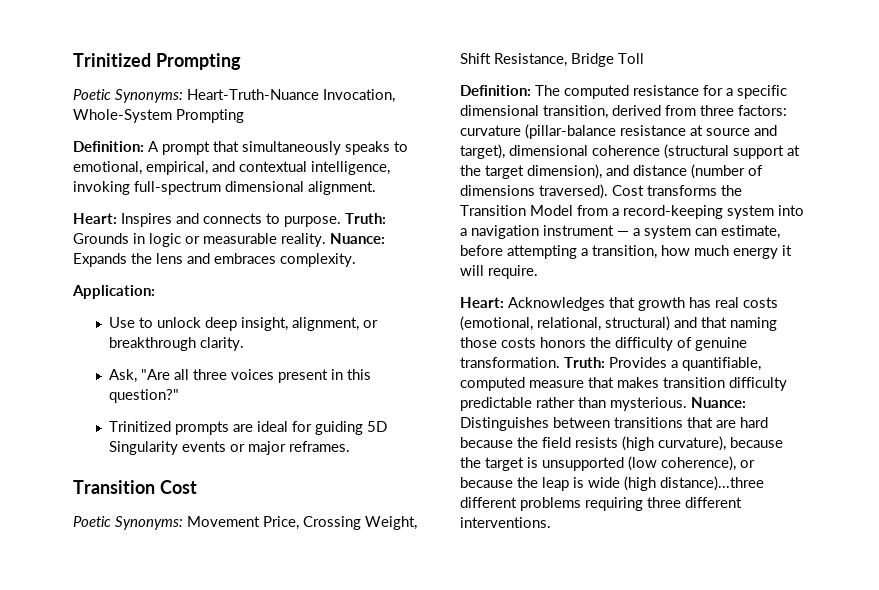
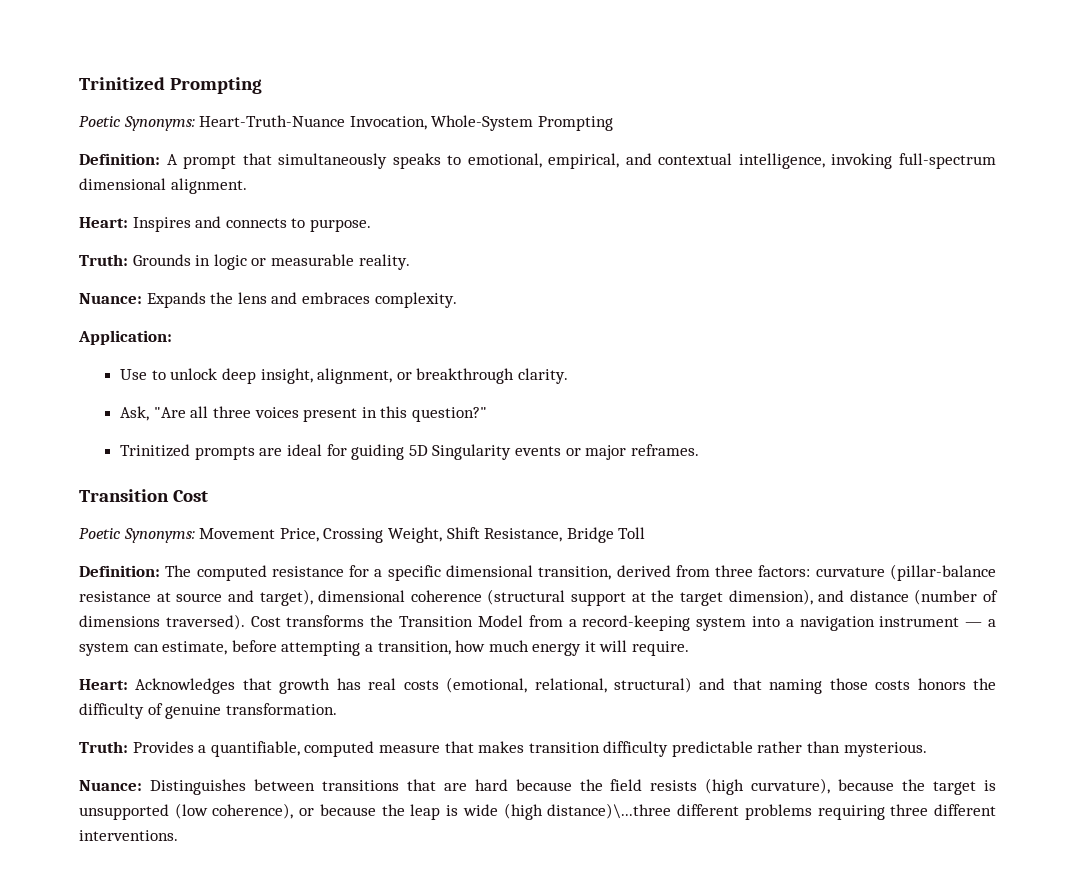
(341, 221) none -> (371, 225) //
(326, 240) none -> (410, 262) //
(560, 362) none -> (337, 709) //
(687, 404) none -> (927, 749) //
[660,476,764,491] distance)...three -> [547,803,672,819] distance)\...three

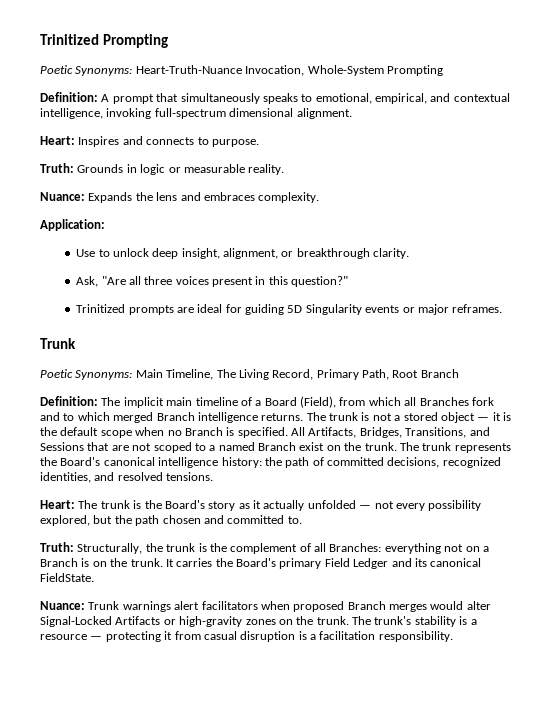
[79,489,208,502] [79,527,646,543] [79,564,997,581] [79,589,998,606] [79,614,996,631] [79,640,690,656] [79,677,996,694] [79,703,337,719] [79,741,927,757] [79,778,996,795] [79,803,997,820] [79,830,178,841] Transition Cost // Poetic Synonyms: Movement Price, Crossing Weight, Shift Resistance, Bridge Toll // Definition: The computed resistance for a specific dimensional transition, derived from three factors: curvature (pillar-balance resistance at source and target), dimensional coherence (structural support at the target dimension), and distance (number of dimensions traversed). Cost transforms the Transition Model from a record-keeping system into a navigation instrument — a system can estimate, before attempting a transition, how much energy it will require. // Heart: Acknowledges that growth has real costs (emotional, relational, structural) and that naming those costs honors the difficulty of genuine transformation. // Truth: Provides a quantifiable, computed measure that makes transition difficulty predictable rather than mysterious. // Nuance: Distinguishes between transitions that are hard because the field resists (high curvature), because the target is unsupported (low coherence), or because the leap is wide (high distance)\...three different problems requiring three different interventions. -> [40,338,76,349] [40,369,459,380] [40,396,494,408] [40,412,511,423] [40,427,490,438] [40,442,511,453] [40,457,501,468] [40,472,214,483] [40,500,482,511] [40,515,302,526] [40,542,489,554] [40,558,482,569] [40,573,94,582] [40,601,491,612] [40,616,477,627] [40,631,453,642] Trunk // Poetic Synonyms: Main Timeline, The Living Record, Primary Path, Root Branch // Definition: The implicit main timeline of a Board (Field), from which all Branches fork and to which merged Branch intelligence returns. The trunk is not a stored object — it is the default scope when no Branch is specified. All Artifacts, Bridges, Transitions, and Sessions that are not scoped to a named Branch exist on the trunk. The trunk represents the Board's canonical intelligence history: the path of committed decisions, recognized identities, and resolved tensions. // Heart: The trunk is the Board's story as it actually unfolded — not every possibility explored, but the path chosen and committed to. // Truth: Structurally, the trunk is the complement of all Branches: everything not on a Branch is on the trunk. It carries the Board's primary Field Ledger and its canonical FieldState. // Nuance: Trunk warnings alert facilitators when proposed Branch merges would alter Signal-Locked Artifacts or high-gravity zones on the trunk. The trunk's stability is a resource — protecting it from casual disruption is a facilitation responsibility.

